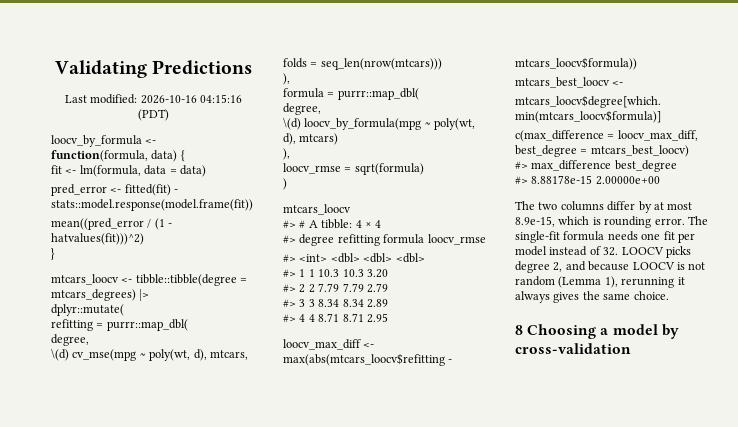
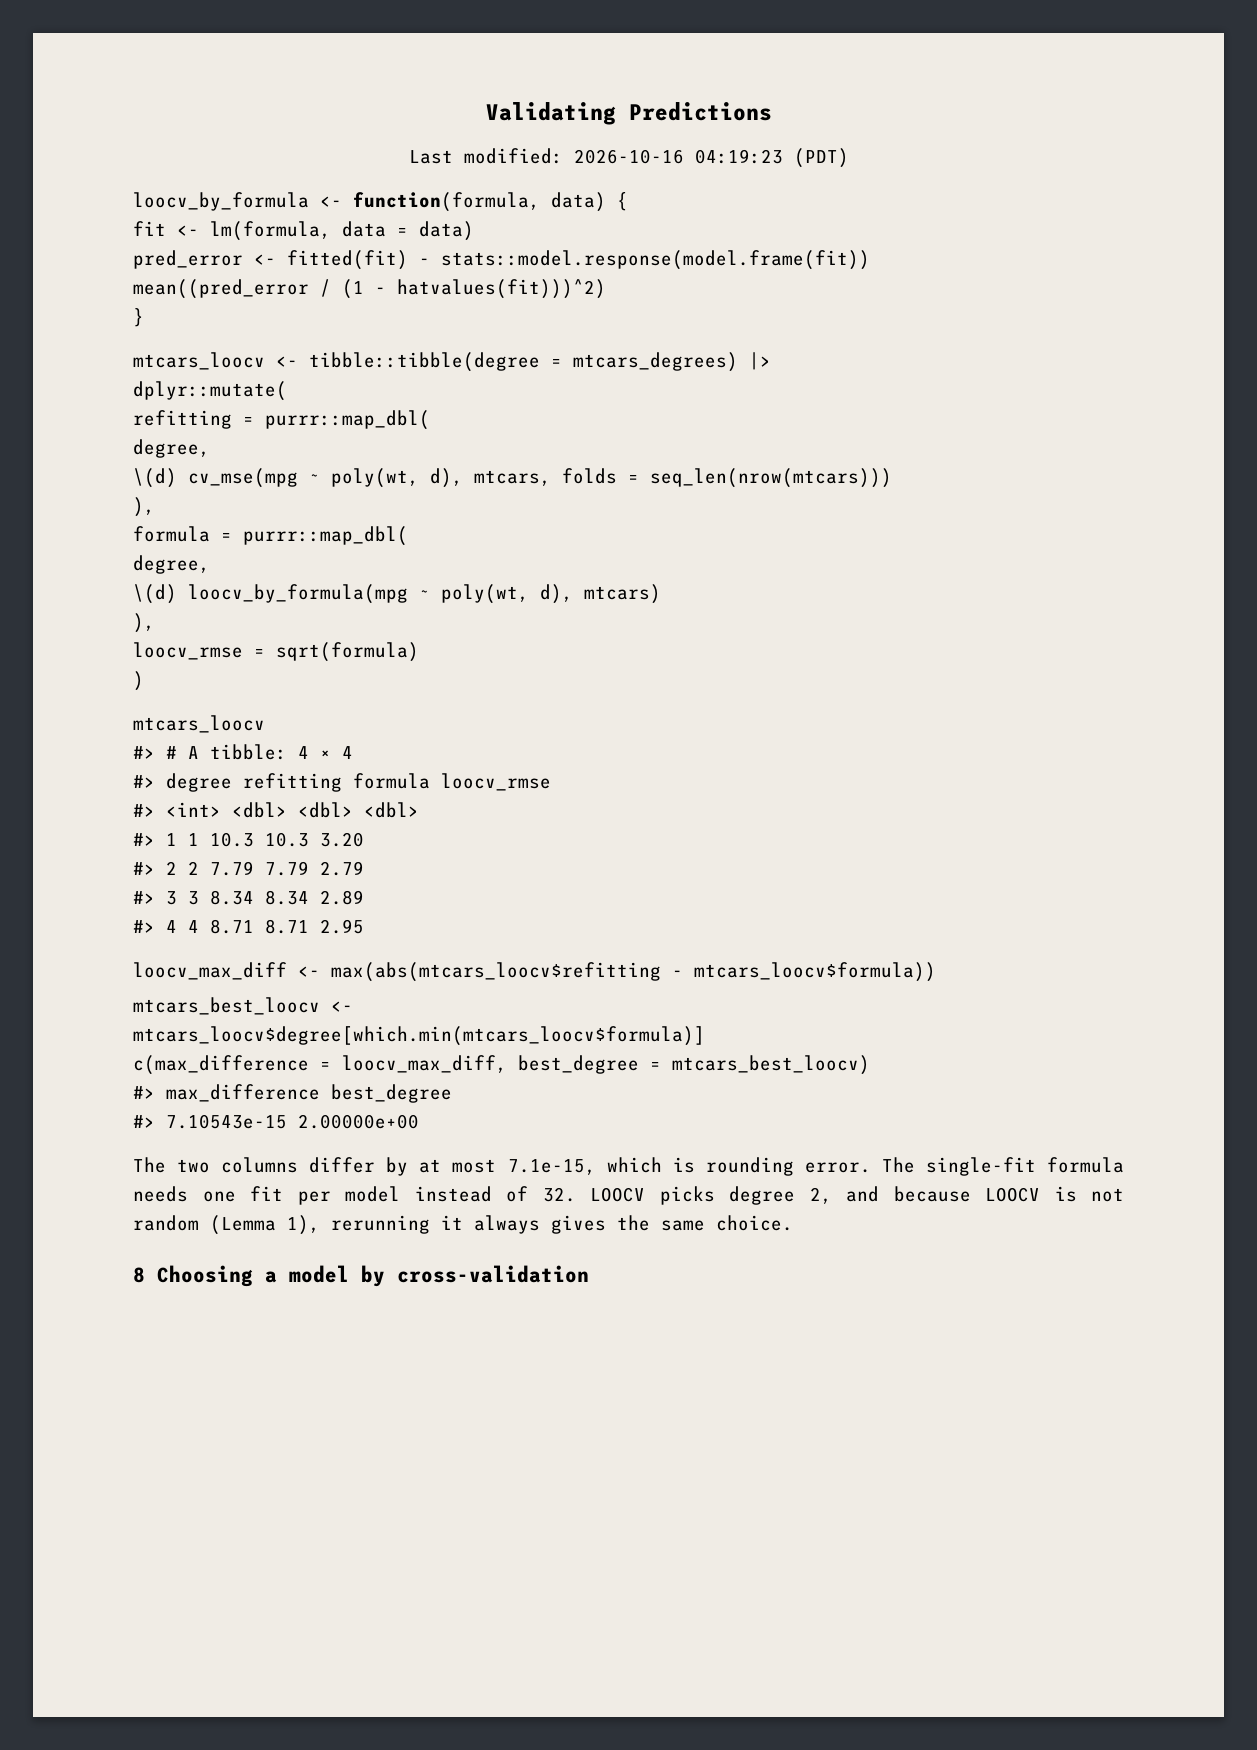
[200,94,243,103] 04:15:16 -> [694,149,783,164] 04:19:23
[531,175,593,184] 8.88178e-15 -> [166,1114,287,1129] 7.10543e-15
[515,216,555,227] 8.9e-15, -> [507,1159,596,1175] 7.1e-15,

